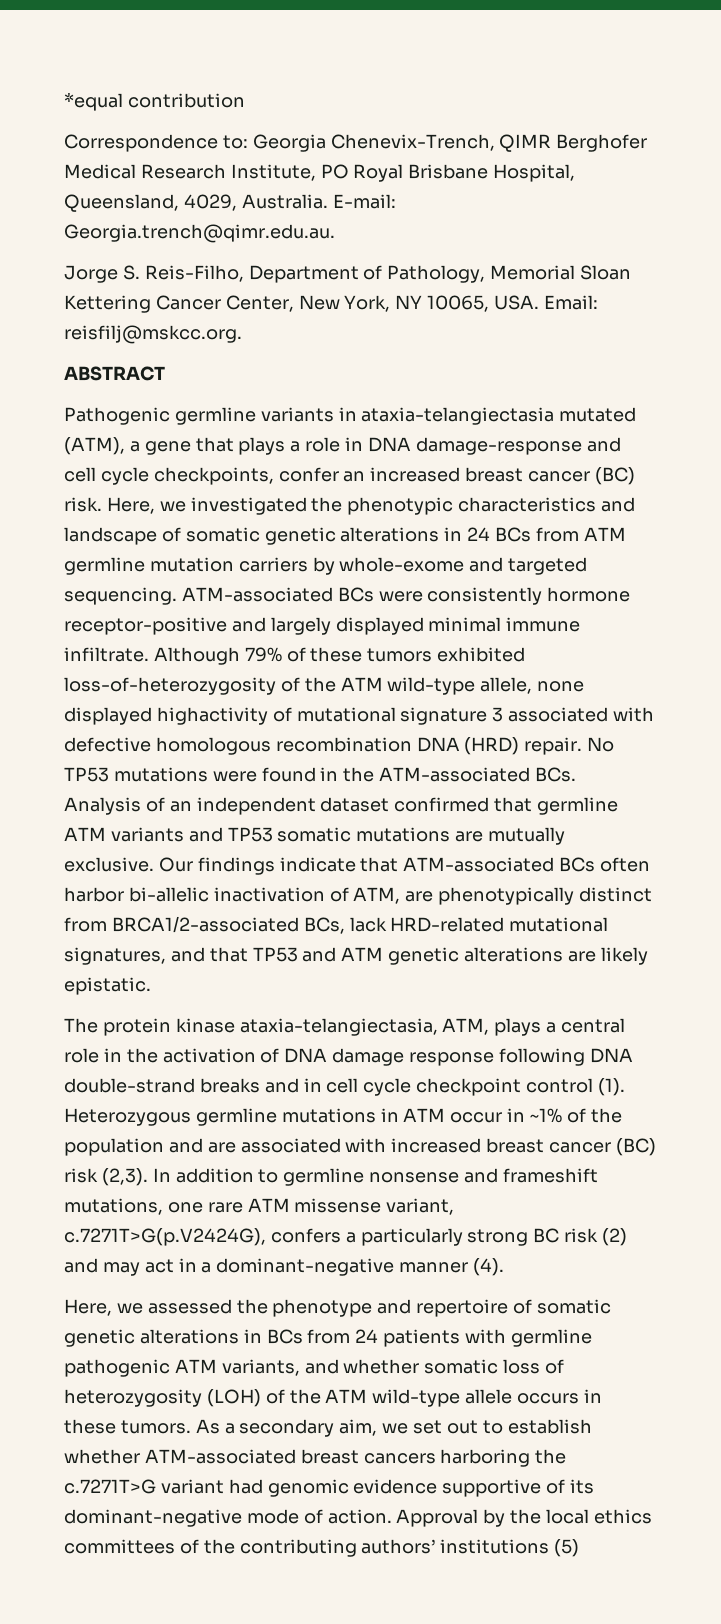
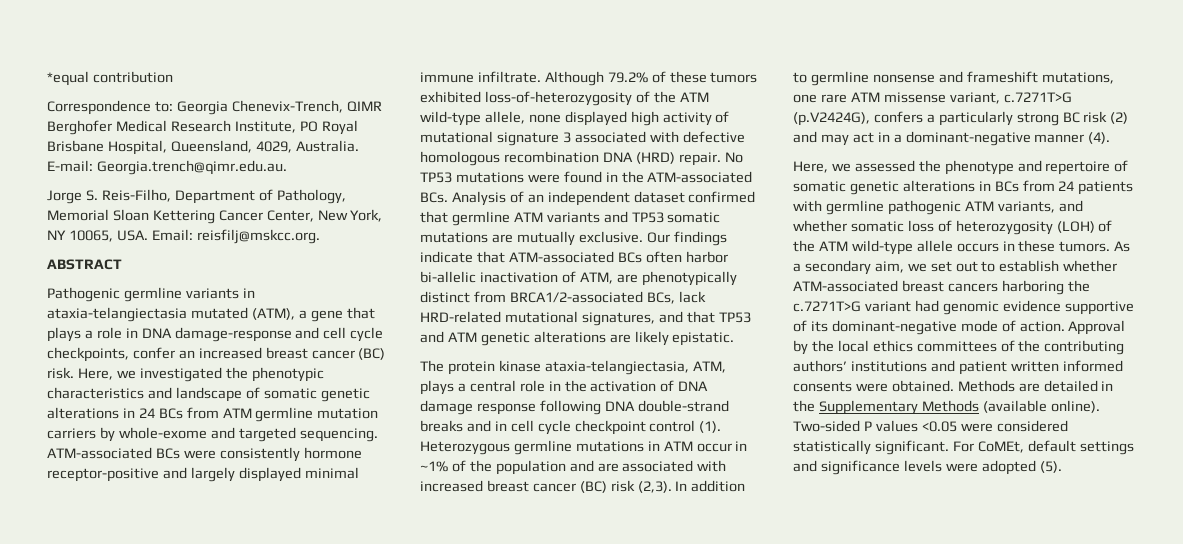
[244,647,282,662] 79% -> [607,72,648,83] 79.2%
[156,707,268,725] highactivity -> [630,111,712,126] high activity
[64,1228,266,1246] c.7271T>G(p.V2424G), -> [1003,92,1072,103] [793,112,870,126] c.7271T>G (p.V2424G),
[554,1539,580,1557] (5) -> [930,360,1123,375] [793,380,1114,392] [793,400,1100,415] [793,420,1068,432] [793,440,1134,455] [793,460,1062,475] and patient written informed consents were obtained. Methods are detailed in the Supplementary Methods (available online). Two-sided P values <0.05 were considered statistically significant. For CoMEt, default settings and significance levels were adopted (5).

